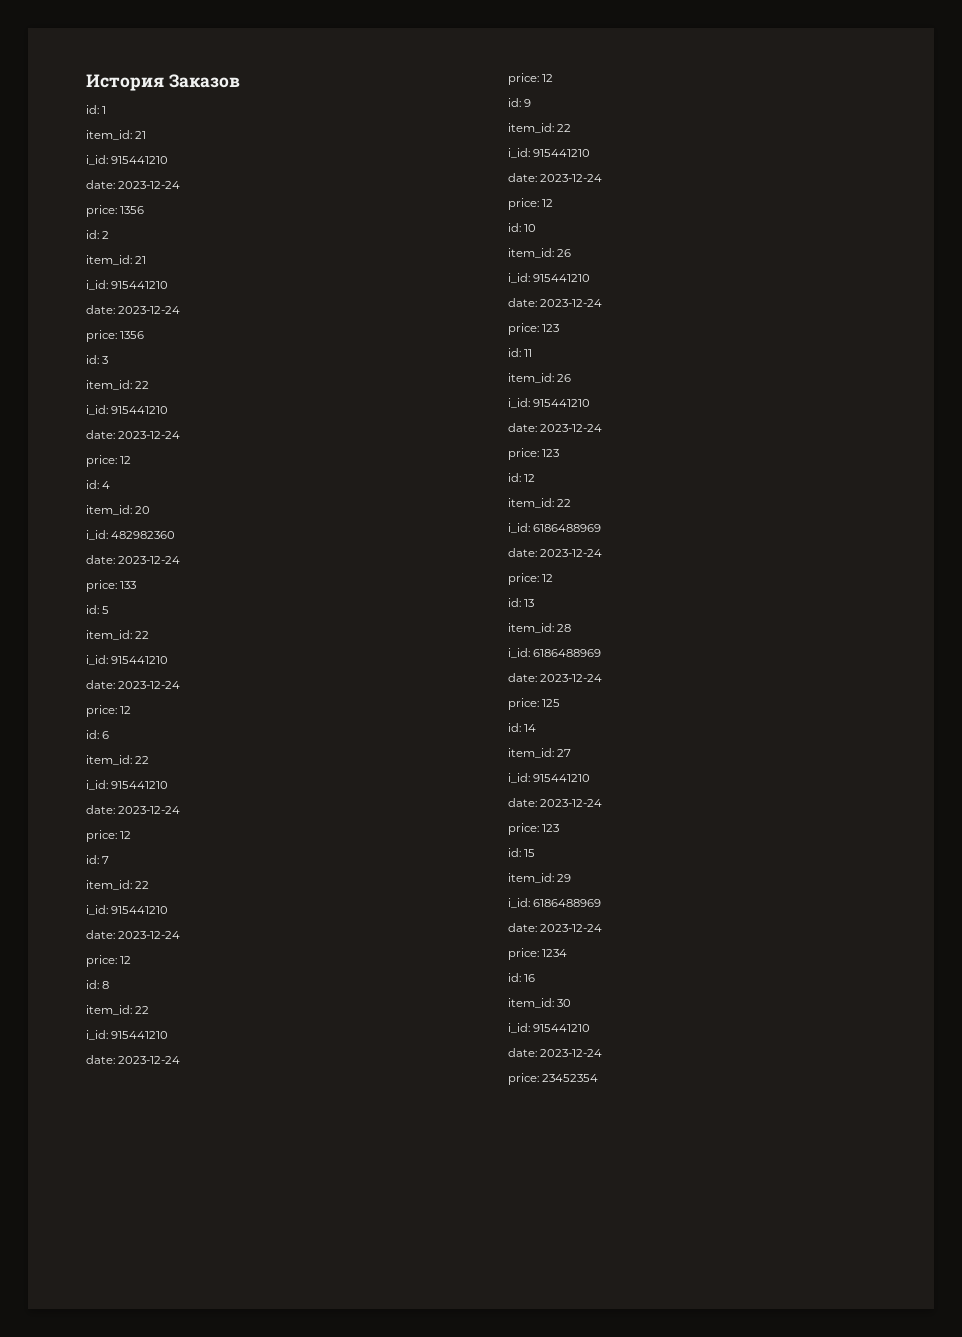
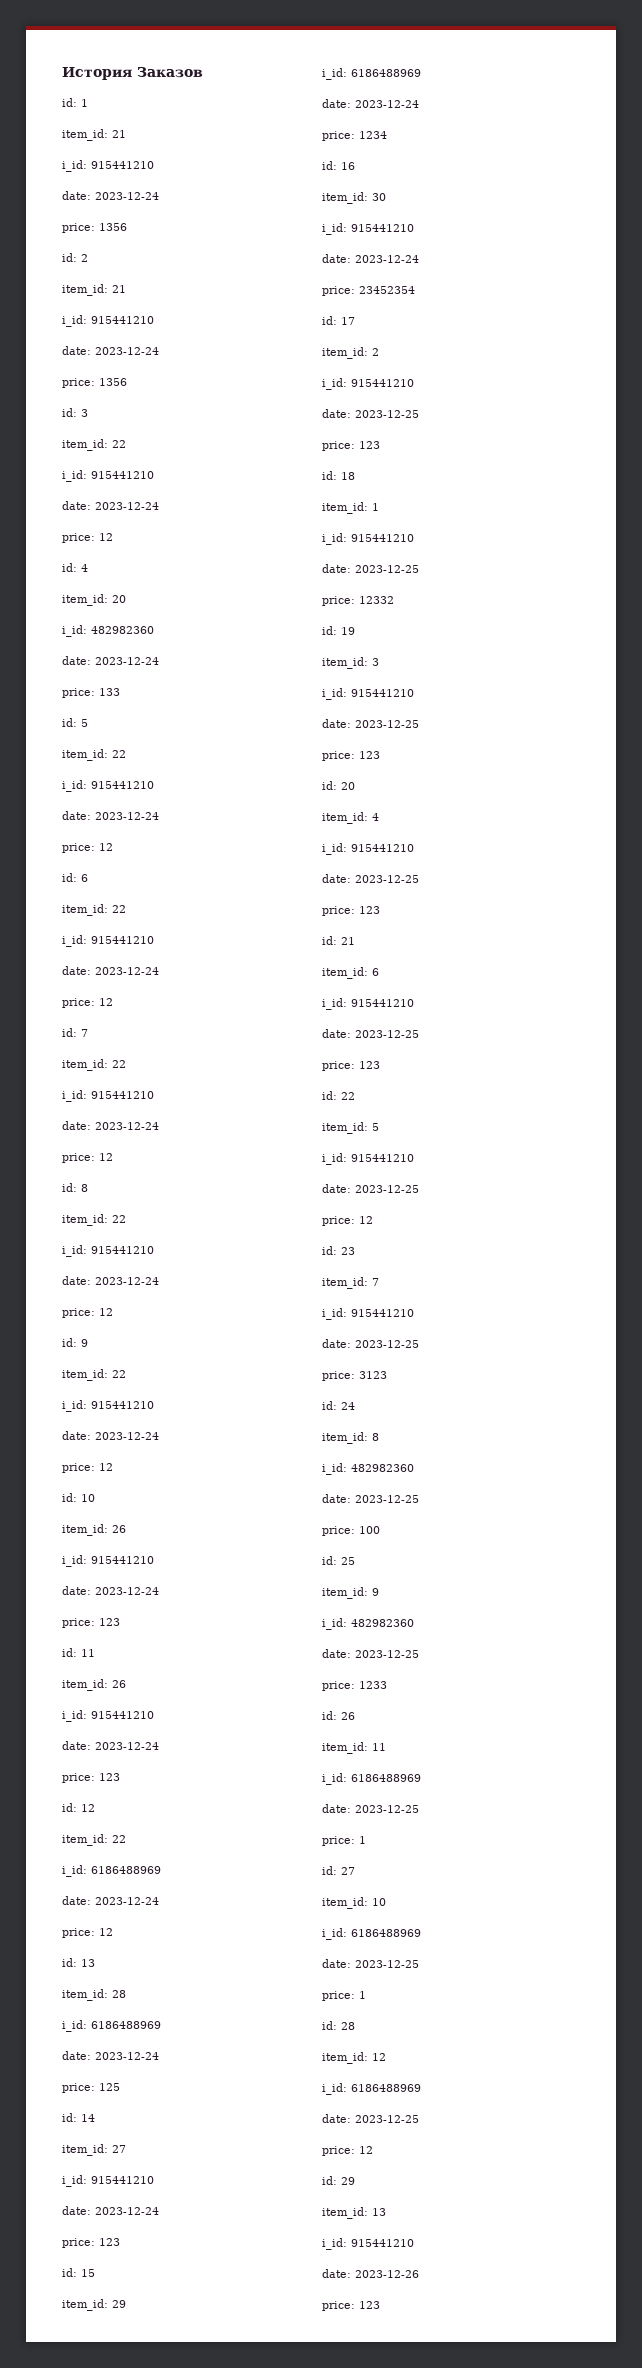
(599, 1078) none -> [322,316,355,325] [322,347,379,359] [322,378,414,390] [322,409,419,418] [322,441,380,451] [322,471,355,480] [322,502,379,514] [322,533,414,545] [322,564,419,573] [322,596,394,606] [322,626,355,635] [322,657,379,669] [322,688,414,700] [322,719,419,728] [322,751,380,761] [322,781,355,790] [322,812,379,824] [322,843,414,855] [322,874,419,883] [322,906,380,916] [322,936,355,945] [322,967,379,979] [322,998,414,1010] [322,1029,419,1038] [322,1061,380,1071] [322,1091,355,1100] [322,1122,379,1134] [322,1153,414,1165] [322,1184,419,1193] [322,1216,373,1226] [322,1246,355,1255] [322,1277,379,1289] [322,1308,414,1320] [322,1339,419,1348] [322,1371,387,1381] [322,1401,355,1410] [322,1432,379,1444] [322,1463,414,1475] [322,1494,419,1503] [322,1526,380,1536] [322,1556,355,1565] [322,1587,379,1599] [322,1618,414,1630] [322,1649,419,1658] [322,1681,387,1691] [322,1711,355,1720] [322,1742,386,1754] [322,1773,421,1785] [322,1804,419,1813] [322,1836,366,1846] [322,1866,355,1875] [322,1897,386,1909] [322,1928,421,1940] [322,1959,419,1968] [322,1991,366,2001] [322,2021,355,2030] [322,2052,386,2064] [322,2083,421,2095] [322,2114,419,2123] [322,2146,373,2156] [322,2176,355,2185] [322,2207,386,2219] [322,2238,414,2250] [322,2269,419,2278] [322,2301,380,2311] // id: 17 // item_id: 2 // i_id: 915441210 // date: 2023-12-25 // price: 123 // id: 18 // item_id: 1 // i_id: 915441210 // date: 2023-12-25 // price: 12332 // id: 19 // item_id: 3 // i_id: 915441210 // date: 2023-12-25 // price: 123 // id: 20 // item_id: 4 // i_id: 915441210 // date: 2023-12-25 // price: 123 // id: 21 // item_id: 6 // i_id: 915441210 // date: 2023-12-25 // price: 123 // id: 22 // item_id: 5 // i_id: 915441210 // date: 2023-12-25 // price: 12 // id: 23 // item_id: 7 // i_id: 915441210 // date: 2023-12-25 // price: 3123 // id: 24 // item_id: 8 // i_id: 482982360 // date: 2023-12-25 // price: 100 // id: 25 // item_id: 9 // i_id: 482982360 // date: 2023-12-25 // price: 1233 // id: 26 // item_id: 11 // i_id: 6186488969 // date: 2023-12-25 // price: 1 // id: 27 // item_id: 10 // i_id: 6186488969 // date: 2023-12-25 // price: 1 // id: 28 // item_id: 12 // i_id: 6186488969 // date: 2023-12-25 // price: 12 // id: 29 // item_id: 13 // i_id: 915441210 // date: 2023-12-26 // price: 123

